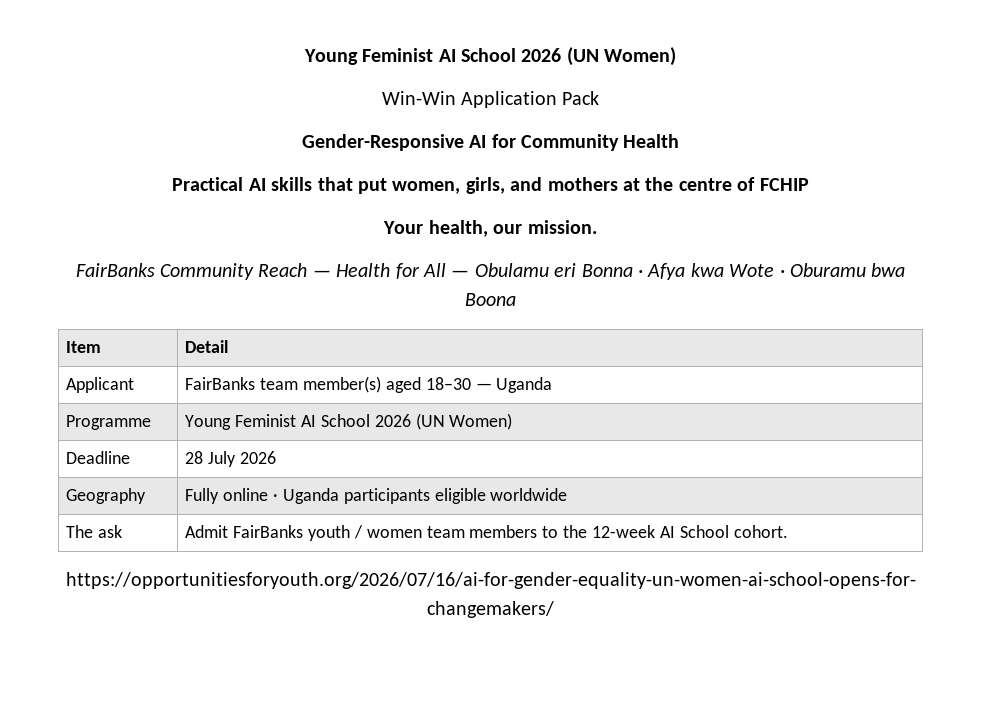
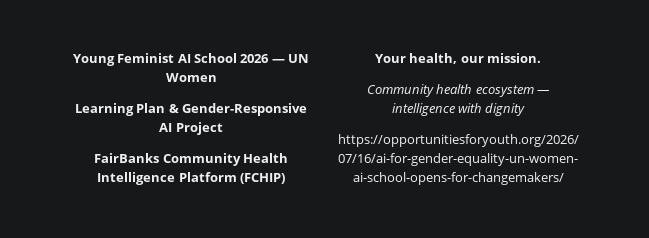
[303,47,677,66] [381,91,600,108] [301,134,680,151] [172,177,809,194] [383,220,597,237] [75,263,906,280] [465,293,516,306] [66,341,102,353] [185,340,229,353] [66,377,135,393] [185,376,553,393] [66,415,152,430] [185,413,513,430] [66,451,131,464] [185,451,276,467] [66,488,147,504] [185,488,568,504] [66,525,123,538] [185,525,788,541] Young Feminist AI School 2026 (UN Women) // Win-Win Application Pack // Gender-Responsive AI for Community Health // Practical AI skills that put women, girls, and mothers at the centre of FCHIP // Your health, our mission. // FairBanks Community Reach — Health for All — Obulamu eri Bonna · Afya kwa Wote · Oburamu bwa Boona // Item | Detail // Applicant | FairBanks team member(s) aged 18–30 — Uganda // Programme | Young Feminist AI School 2026 (UN Women) // Deadline | 28 July 2026 // Geography | Fully online · Uganda participants eligible worldwide // The ask | Admit FairBanks youth / women team members to the 12-week AI School cohort. -> [72,53,310,66] [165,73,217,82] [74,103,308,116] [159,122,223,135] [94,153,288,166] [97,172,285,185] [374,53,542,64] [366,84,551,97] [391,103,526,116] Young Feminist AI School 2026 — UN Women // Learning Plan & Gender-Responsive AI Project // FairBanks Community Health Intelligence Platform (FCHIP) // Your health, our mission. // Community health ecosystem — intelligence with dignity

